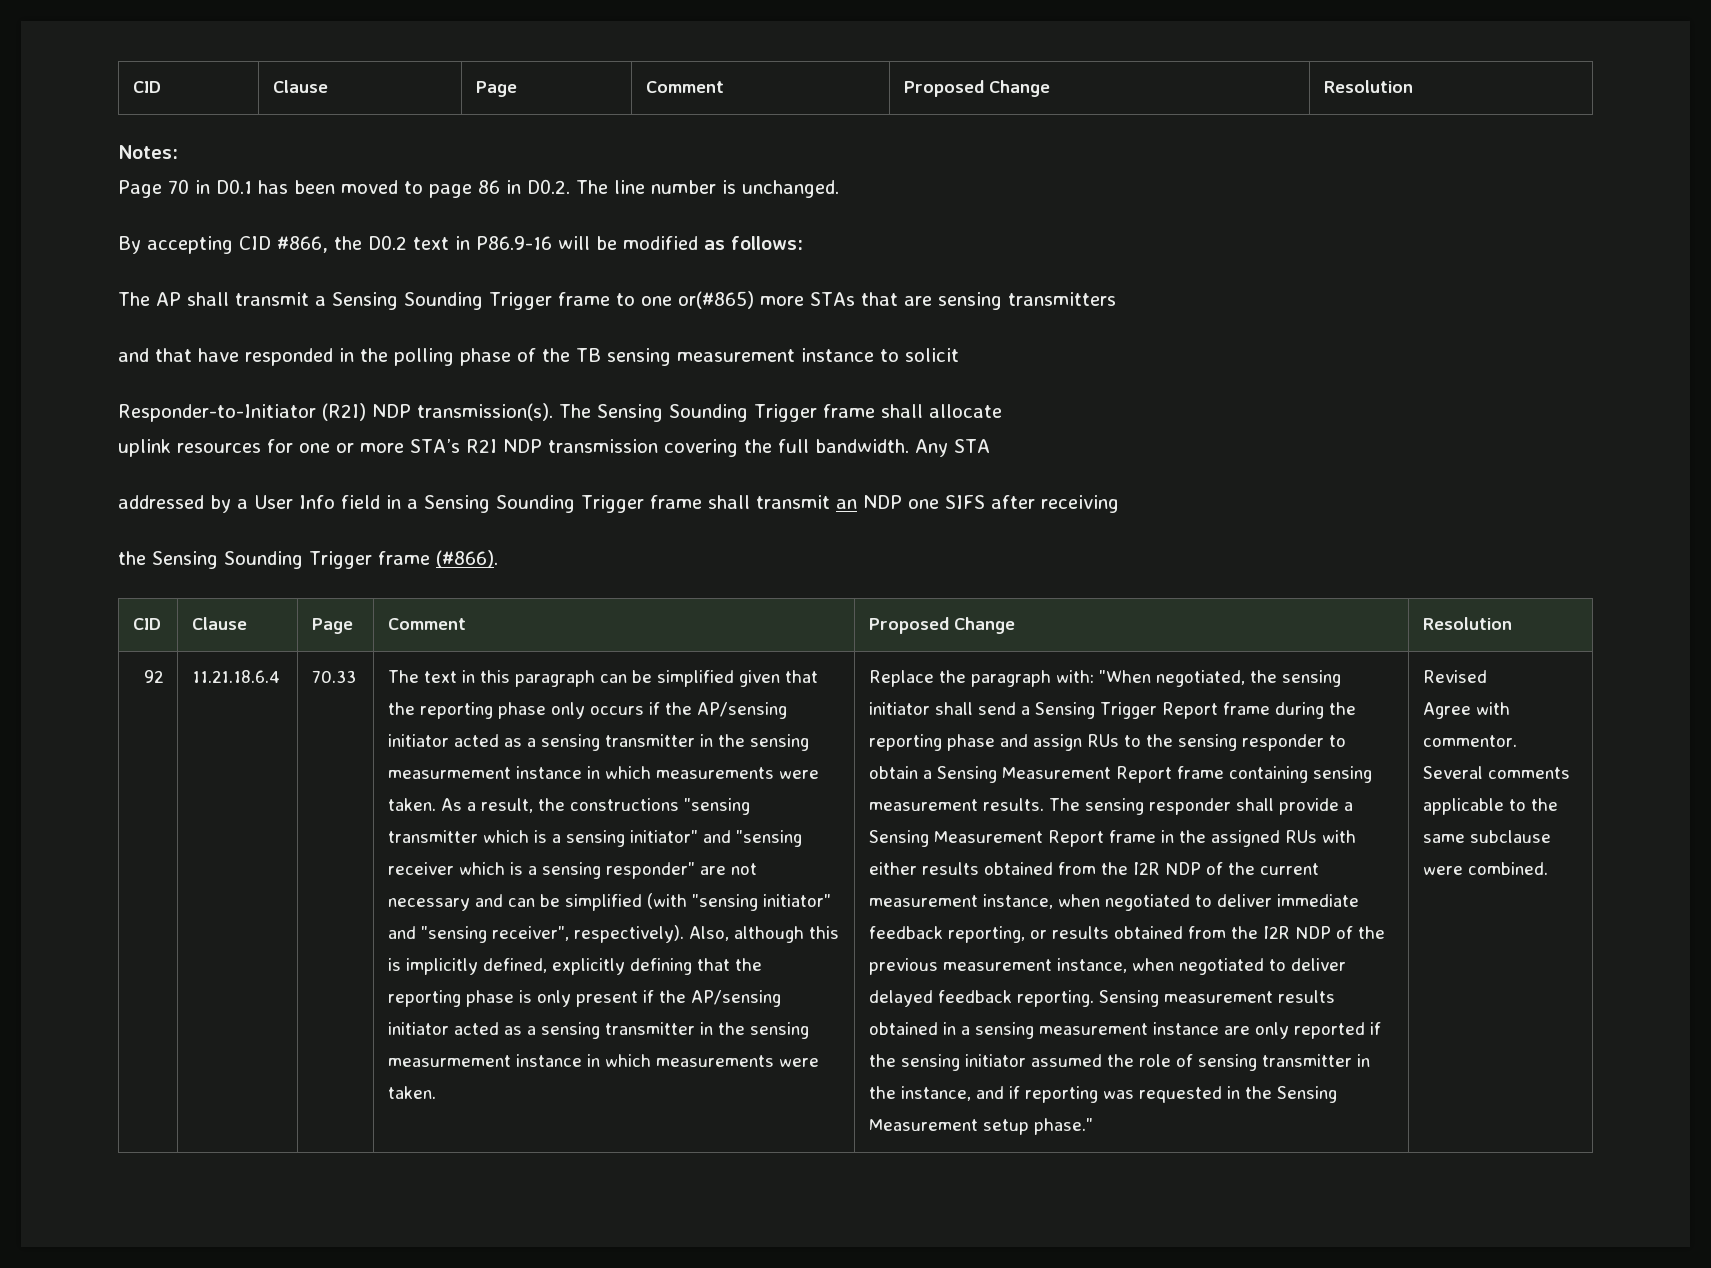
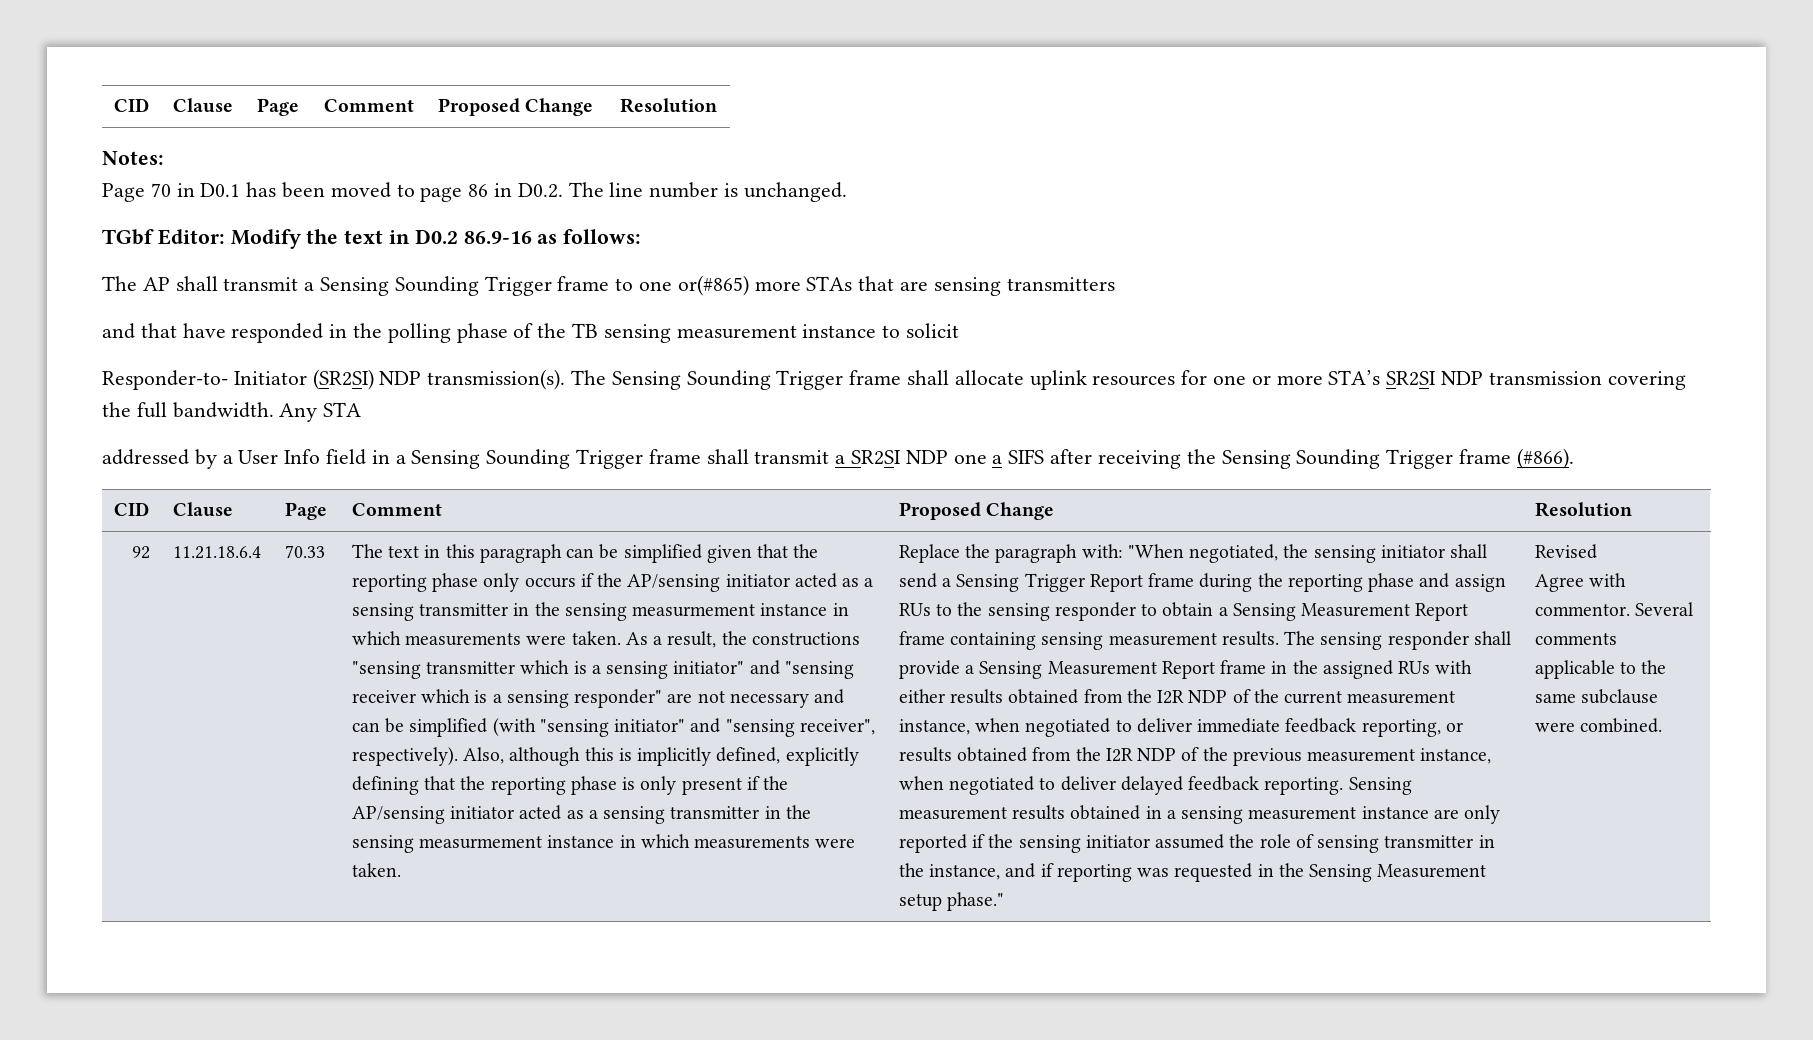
[118,235,698,254] By accepting CID #866, the D0.2 text in P86.9-16 will be modified -> [102,229,532,249] TGbf Editor: Modify the text in D0.2 86.9-16
[118,403,366,422] Responder-to-Initiator (R2I) -> [102,369,374,390] Responder-to- Initiator (SR2SI)
(1002, 411) // -> (1024, 377) none
[465,439,497,453] R2I -> [1386,371,1437,386] SR2SI
[835,499,857,509] an -> [835,450,902,465] a SR2SI
(939, 504) none -> [992,455,1003,464] a
(1119, 504) // -> (1181, 459) none

